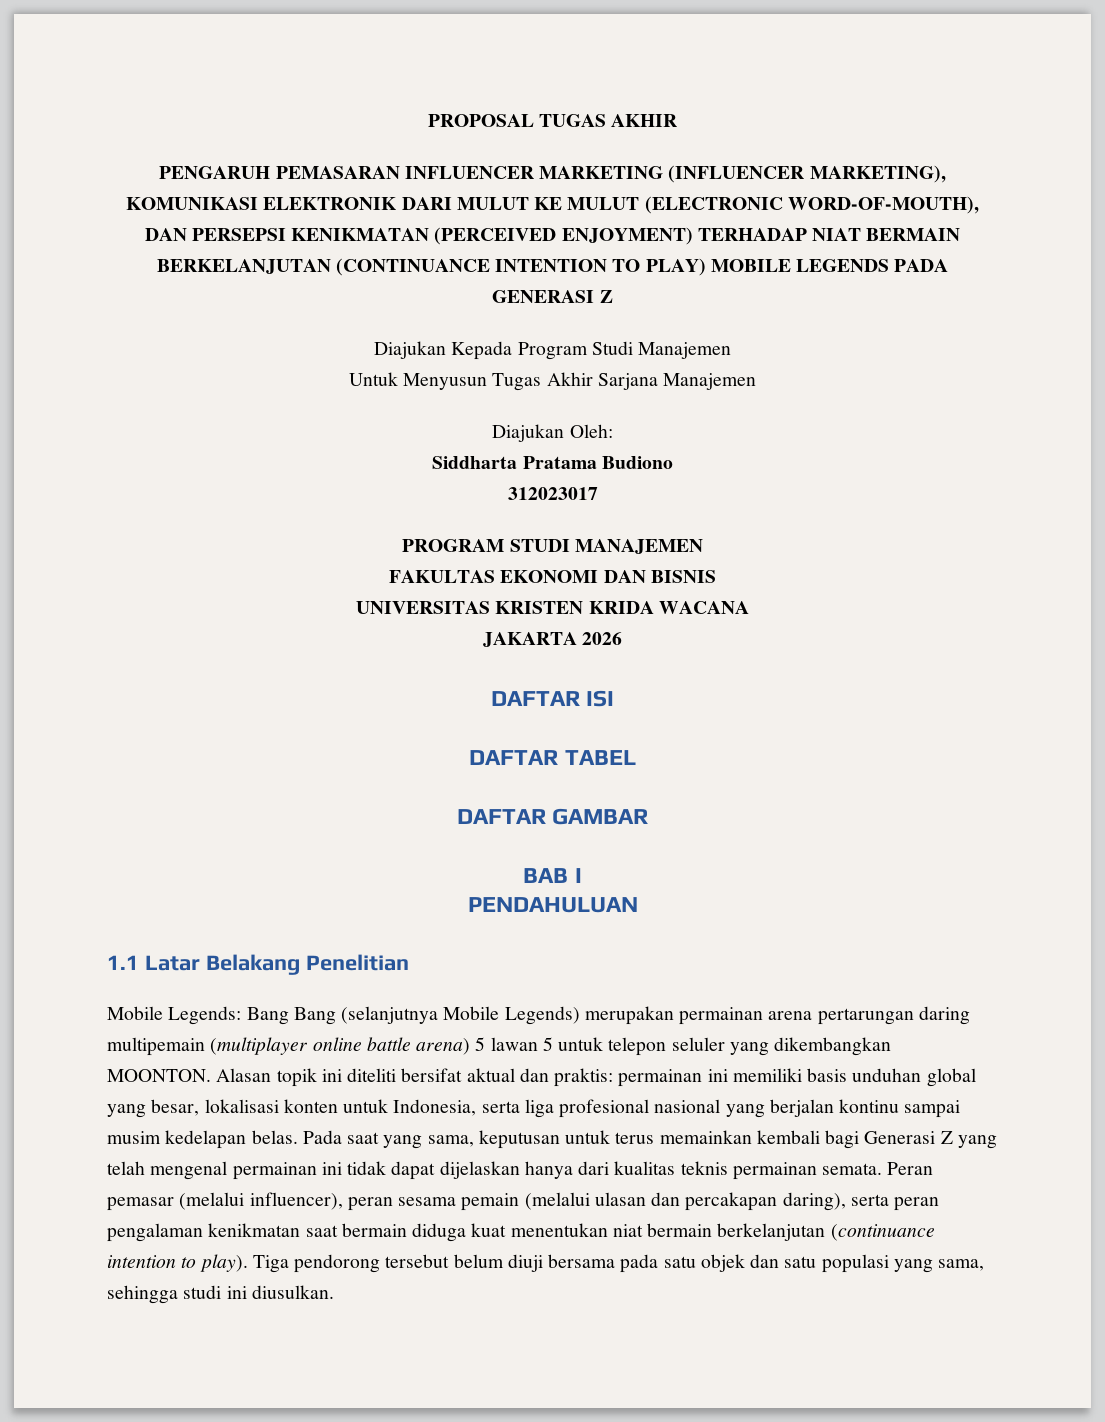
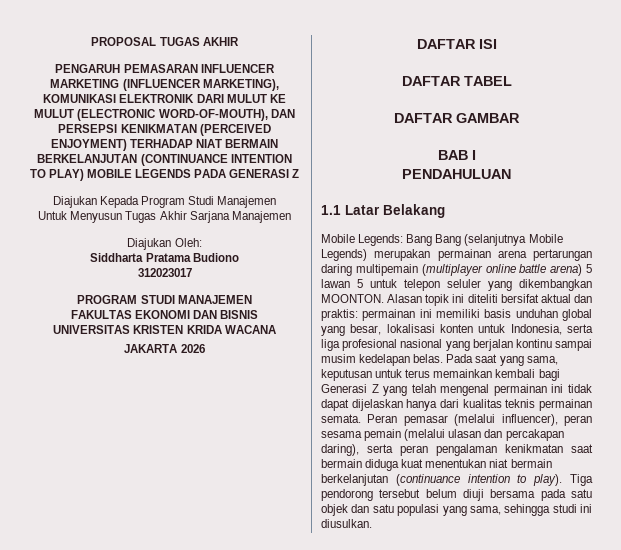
[305,954,409,971] Penelitian -> (445, 211) none

